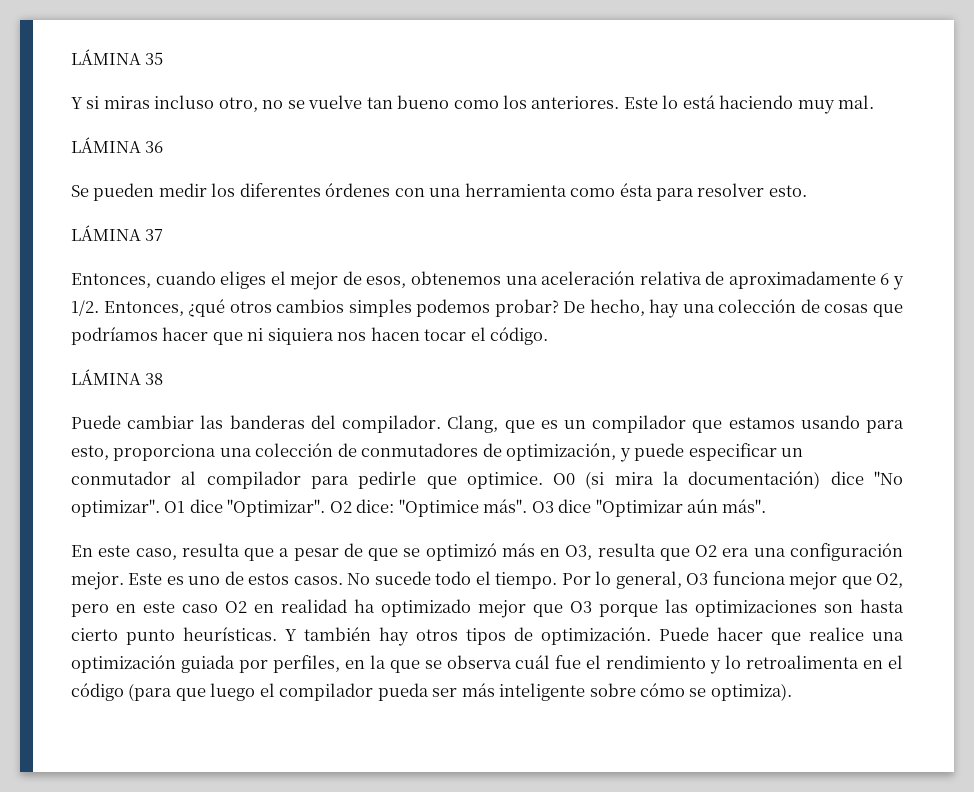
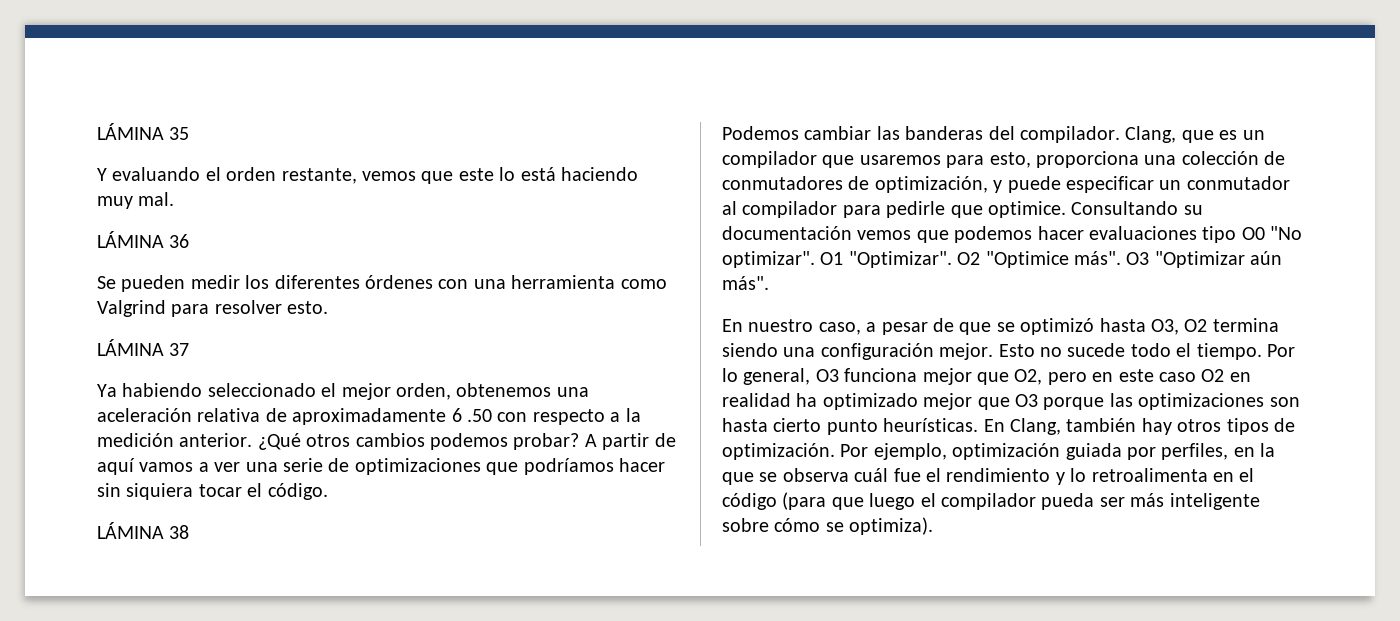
[86,95,658,112] si miras incluso otro, no se vuelve tan bueno como los anteriores. Este -> [112,167,494,184] evaluando el orden restante, vemos que este
[619,183,653,197] ésta -> [97,300,166,317] Valgrind
[71,271,407,290] Entonces, cuando eliges el mejor de esos, -> [97,383,451,400] Ya habiendo seleccionado el mejor orden,
[892,276,904,290] [71,299,226,317] y 1/2. Entonces, ¿qué -> [467,408,641,425] [97,433,301,450] .50 con respecto a la medición anterior. ¿Qué
[348,299,412,317] simples -> (425, 440) none
[563,299,903,318] [71,327,420,345] De hecho, hay una colección de cosas que podríamos hacer que ni siquiera nos hacen -> [584,433,676,450] [97,458,665,475] [97,483,194,500] A partir de aquí vamos a ver una serie de optimizaciones que podríamos hacer sin siquiera
[71,415,121,429] Puede -> [722,126,799,140] Podemos
[728,415,860,429] estamos usando -> [859,155,941,165] usaremos
[553,471,864,489] O0 (si mira la documentación) dice -> [1071,201,1203,215] [722,226,1265,243] Consultando su documentación vemos que podemos hacer evaluaciones tipo O0
[189,499,223,513] dice -> (844, 258) none
[356,499,395,513] dice: -> (981, 258) none
[558,499,592,513] dice -> (1150, 258) none
[98,543,275,561] este caso, resulta que -> [748,319,861,335] nuestro caso,
[501,543,903,561] [71,571,371,590] más en O3, resulta que O2 era una configuración mejor. Este es uno de estos casos. No -> [1099,318,1279,335] [722,343,1062,360] hasta O3, O2 termina siendo una configuración mejor. Esto no
[285,629,297,641] Y -> [983,418,1061,435] En Clang,
[659,627,904,645] Puede hacer que realice una -> [840,443,947,460] Por ejemplo,

